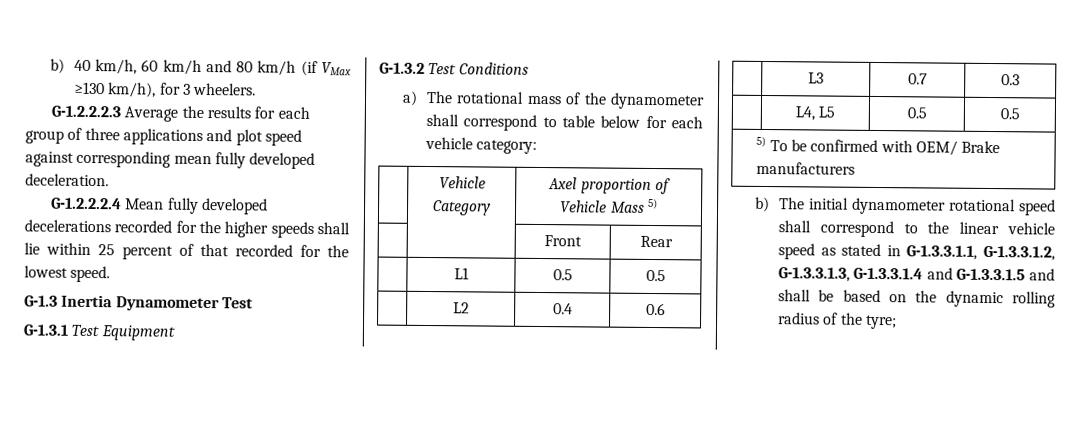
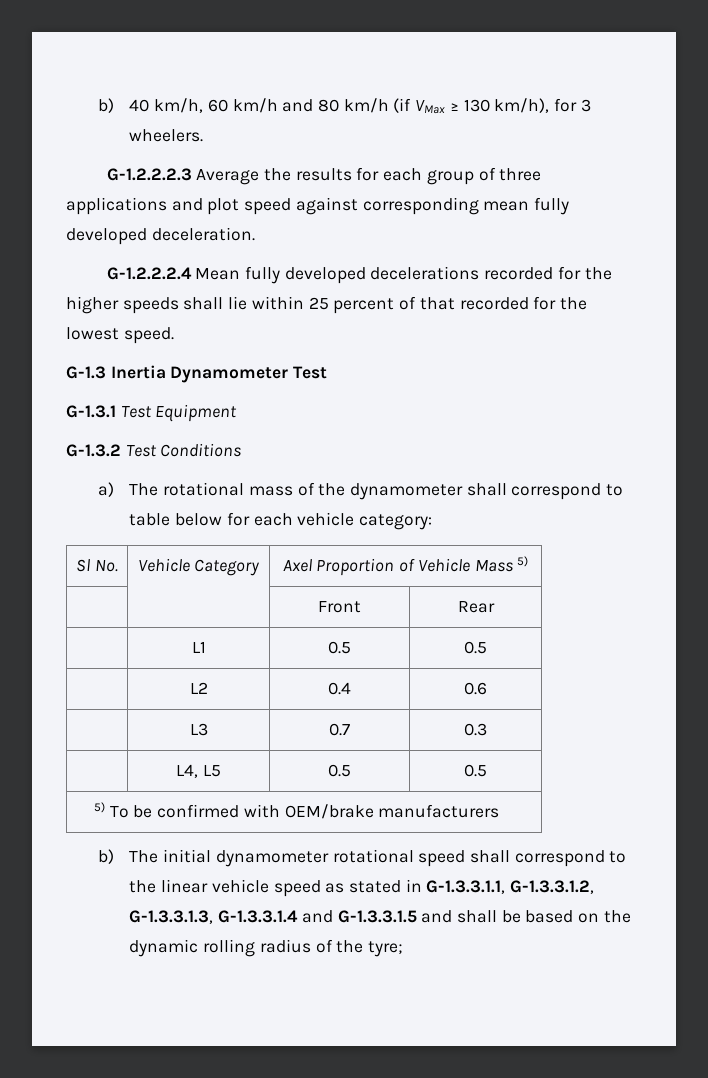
[73,81,105,95] ≥130 -> [449,99,490,112] ≥ 130
(538, 146) none -> [76,559,118,572] Sl No.
[580,178,652,194] proportion -> [316,558,395,576] Proportion
[915,140,1001,156] OEM/ Brake -> [284,804,374,819] OEM/brake

